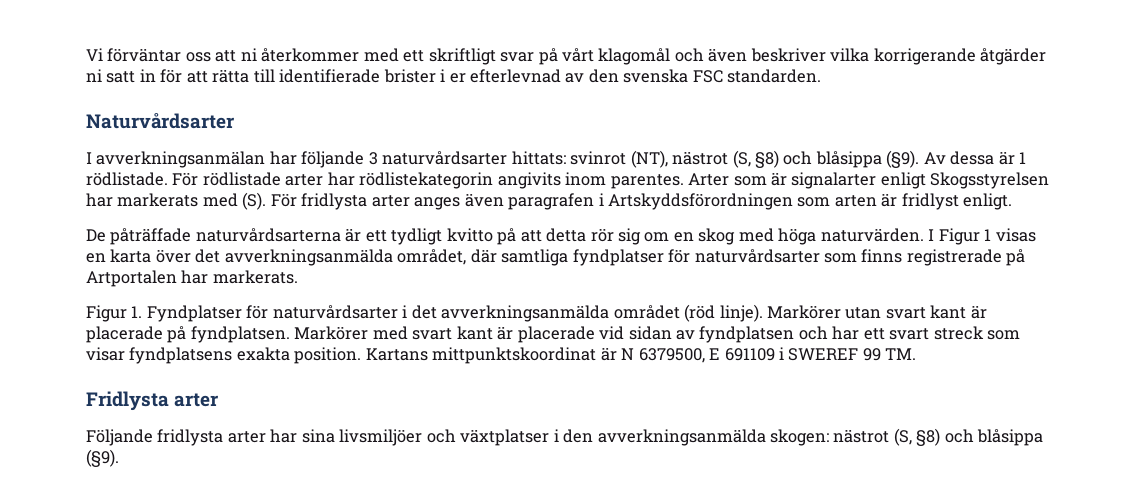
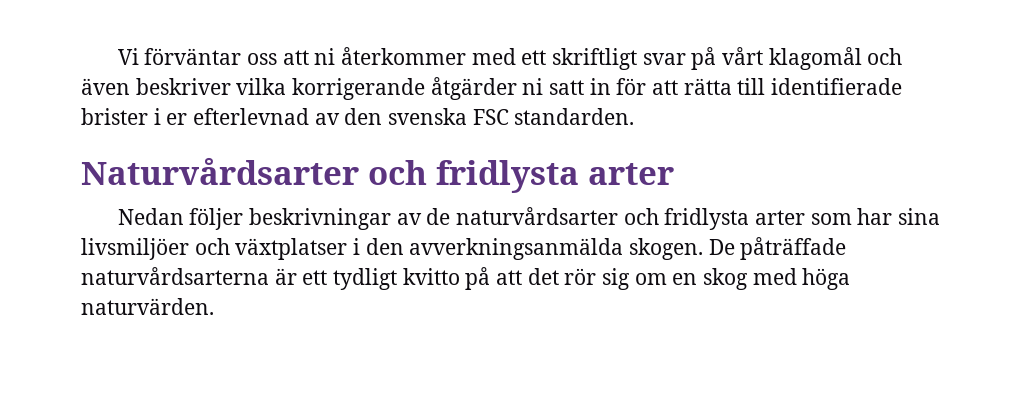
[86,150,1027,168] [86,172,1050,189] [86,192,1013,210] // I avverkningsanmälan har följande 3 naturvårdsarter hittats: svinrot (NT), nästrot (S, §8) och blåsippa (§9). Av dessa är 1 rödlistade. För rödlistade arter har rödlistekategorin angivits inom parentes. Arter som är signalarter enligt Skogsstyrelsen har markerats med (S). För fridlysta arter anges även paragrafen i Artskyddsförordningen som arten är fridlyst enligt. // -> [368,160,674,193] [117,207,940,230] [81,238,704,260] och fridlysta arter // Nedan följer beskrivningar av de naturvårdsarter och fridlysta arter som har sina livsmiljöer och växtplatser i den avverkningsanmälda skogen.
[546,228,587,242] detta -> [527,268,559,285] det
[928,228,1036,245] [86,249,1026,266] [86,270,298,287] [86,304,987,322] [86,326,1021,343] [86,347,917,364] [86,391,219,411] [86,428,1044,446] [86,449,119,467] I Figur 1 visas en karta över det avverkningsanmälda området, där samtliga fyndplatser för naturvårdsarter som finns registrerade på Artportalen har markerats. // Figur 1. Fyndplatser för naturvårdsarter i det avverkningsanmälda området (röd linje). Markörer utan svart kant är placerade på fyndplatsen. Markörer med svart kant är placerade vid sidan av fyndplatsen och har ett svart streck som visar fyndplatsens exakta position. Kartans mittpunktskoordinat är N 6379500, E 691109 i SWEREF 99 TM. // Fridlysta arter // Följande fridlysta arter har sina livsmiljöer och växtplatser i den avverkningsanmälda skogen: nästrot (S, §8) och blåsippa (§9). -> (214, 306) none

